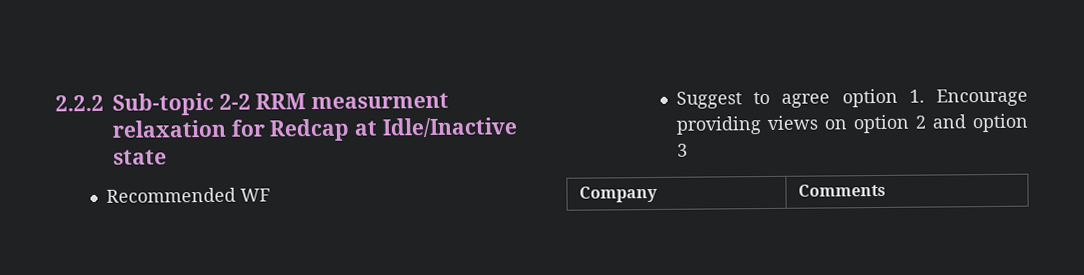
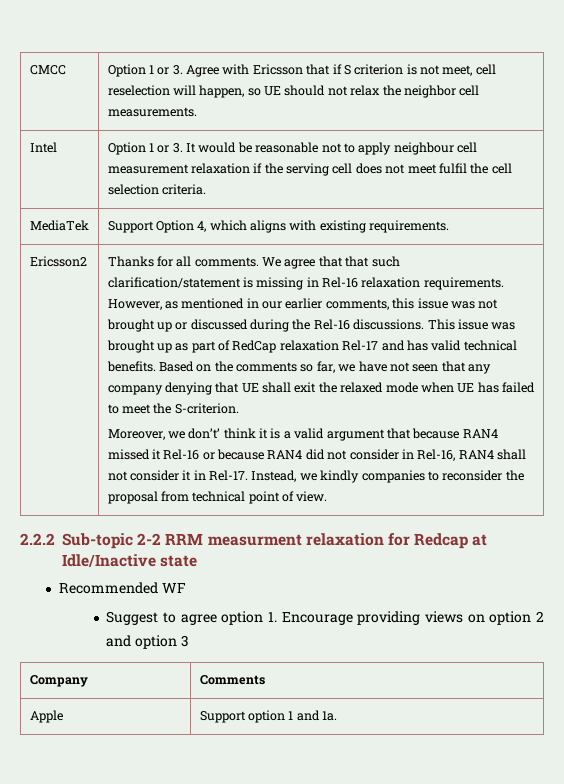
(55, 103) none -> [29,65,66,75] [107,64,496,77] [107,85,480,98] [107,107,197,117] [29,142,57,153] [107,142,477,155] [107,163,512,176] [107,184,206,195] [29,220,89,231] [107,220,450,233] [29,256,87,267] [107,256,400,269] [107,277,504,290] [107,298,499,310] [106,319,516,332] [106,340,517,353] [106,361,491,374] [107,382,535,395] [107,403,239,414] [107,428,498,441] [107,449,526,461] [107,470,524,483] [107,491,328,504] CMCC | Option 1 or 3. Agree with Ericsson that if S criterion is not meet, cell reselection will happen, so UE should not relax the neighbor cell measurements. // Intel | Option 1 or 3. It would be reasonable not to apply neighbour cell measurement relaxation if the serving cell does not meet fulfil the cell selection criteria. // MediaTek | Support Option 4, which aligns with existing requirements. // Ericsson2 | Thanks for all comments. We agree that that such clarification/statement is missing in Rel-16 relaxation requirements. However, as mentioned in our earlier comments, this issue was not brought up or discussed during the Rel-16 discussions. This issue was brought up as part of RedCap relaxation Rel-17 and has valid technical benefits. Based on the comments so far, we have not seen that any company denying that UE shall exit the relaxed mode when UE has failed to meet the S-criterion. // Moreover, we don’t’ think it is a valid argument that because RAN4 missed it Rel-16 or because RAN4 did not consider in Rel-16, RAN4 shall not consider it in Rel-17. Instead, we kindly companies to reconsider the proposal from technical point of view. //
(887, 190) none -> [29,710,63,723] [199,710,337,723] // Apple | Support option 1 and 1a.

